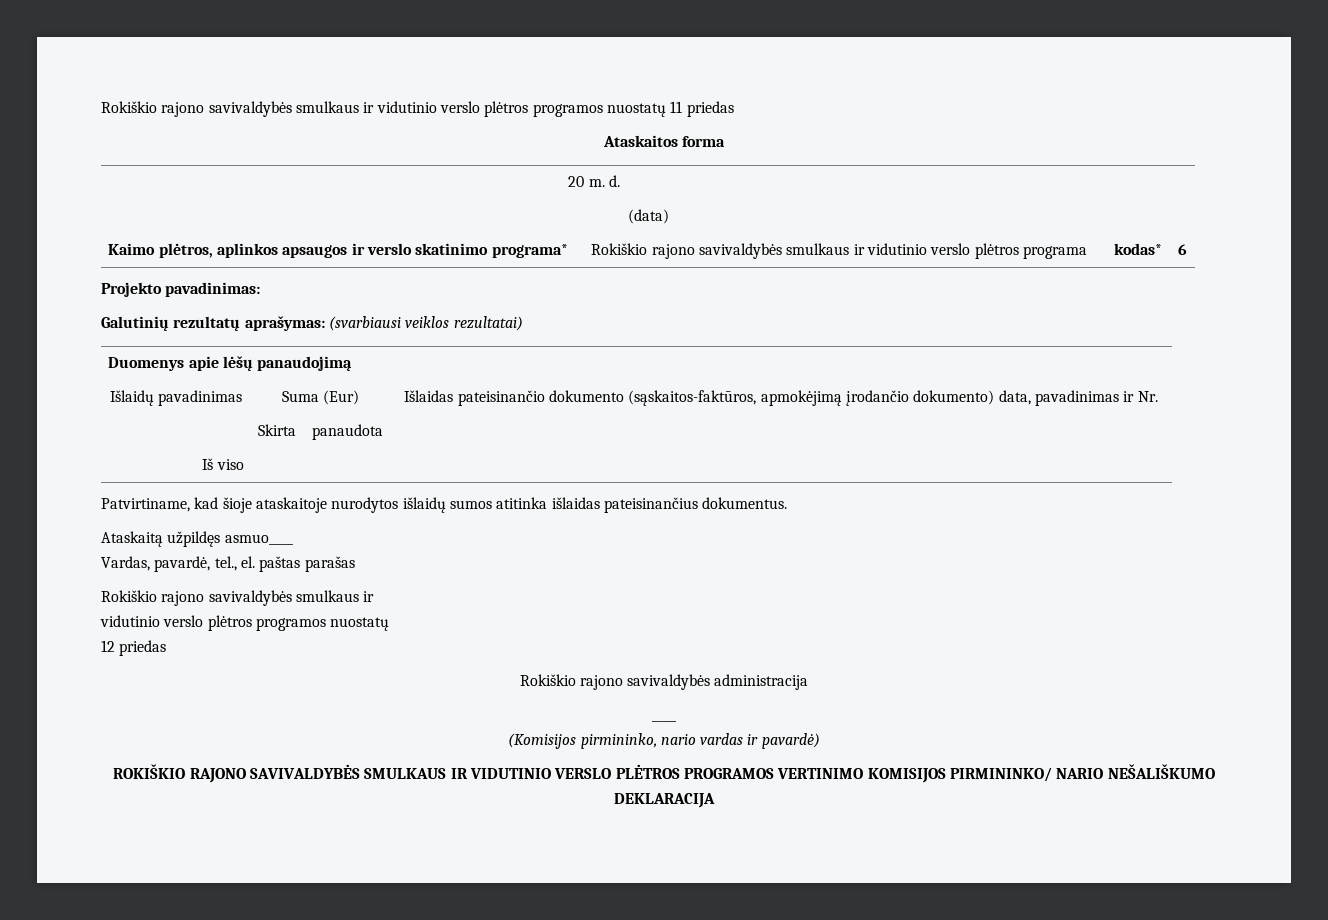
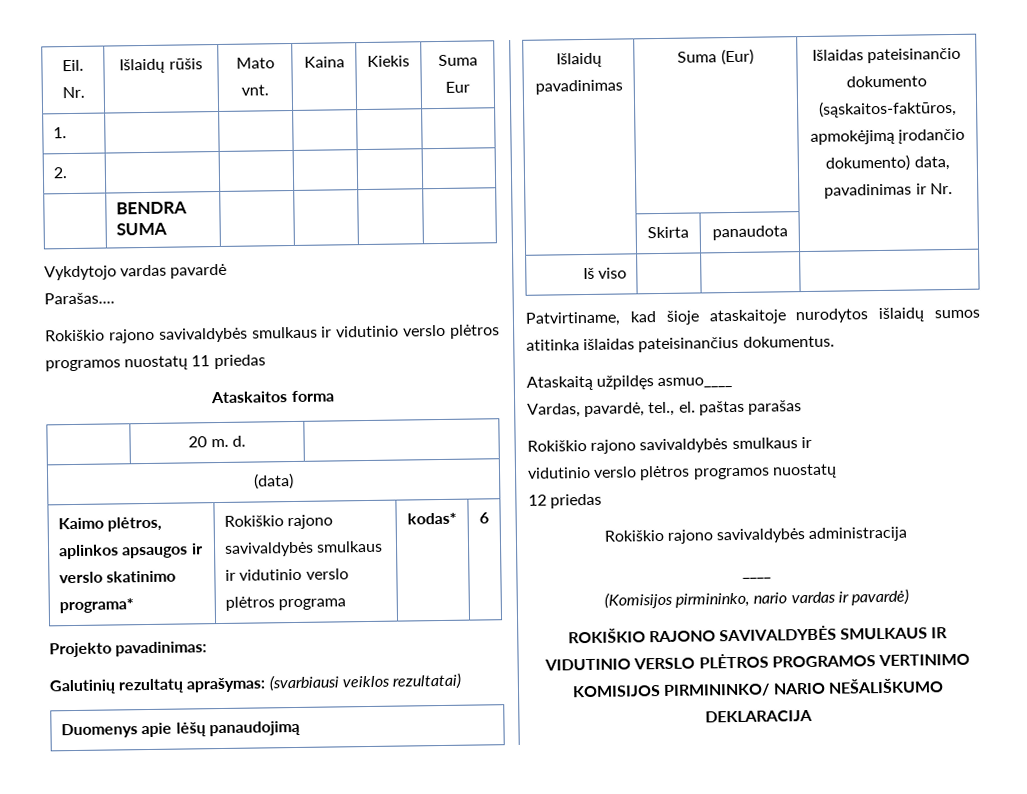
(101, 107) none -> [62,59,84,72] [61,86,85,99] [119,58,203,74] [235,57,275,69] [241,84,269,96] [303,56,345,68] [367,55,410,67] [437,54,478,67] [445,81,470,93] [53,127,68,139] [53,167,68,179] [116,201,188,215] [116,222,168,236] [44,263,228,281] [44,292,115,305] Eil. Nr. | Išlaidų rūšis | Mato vnt. | Kaina | Kiekis | Suma Eur // 1. | | | | | // 2. | | | | | // | BENDRA SUMA | | | | // Vykdytojo vardas pavardė // Parašas.... //

